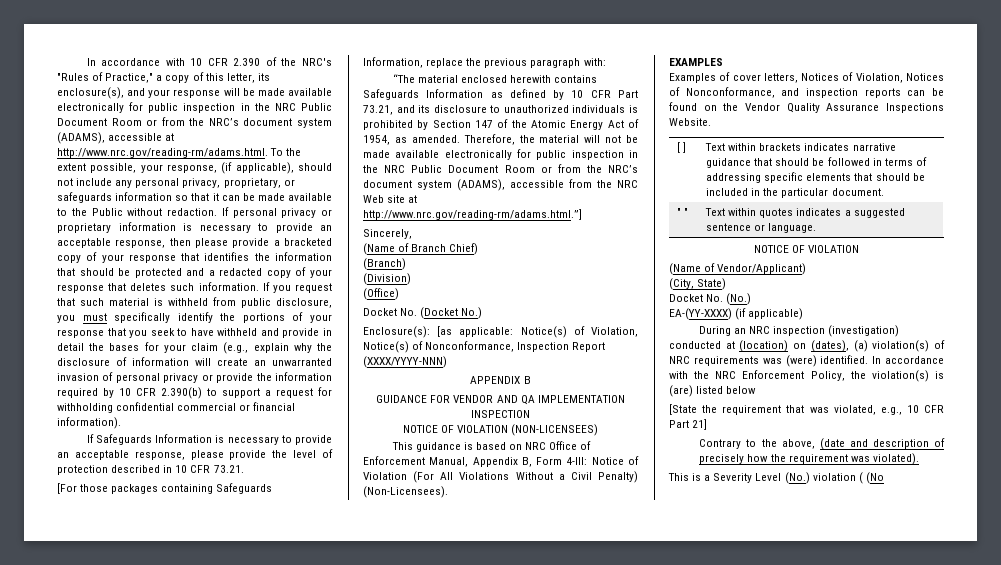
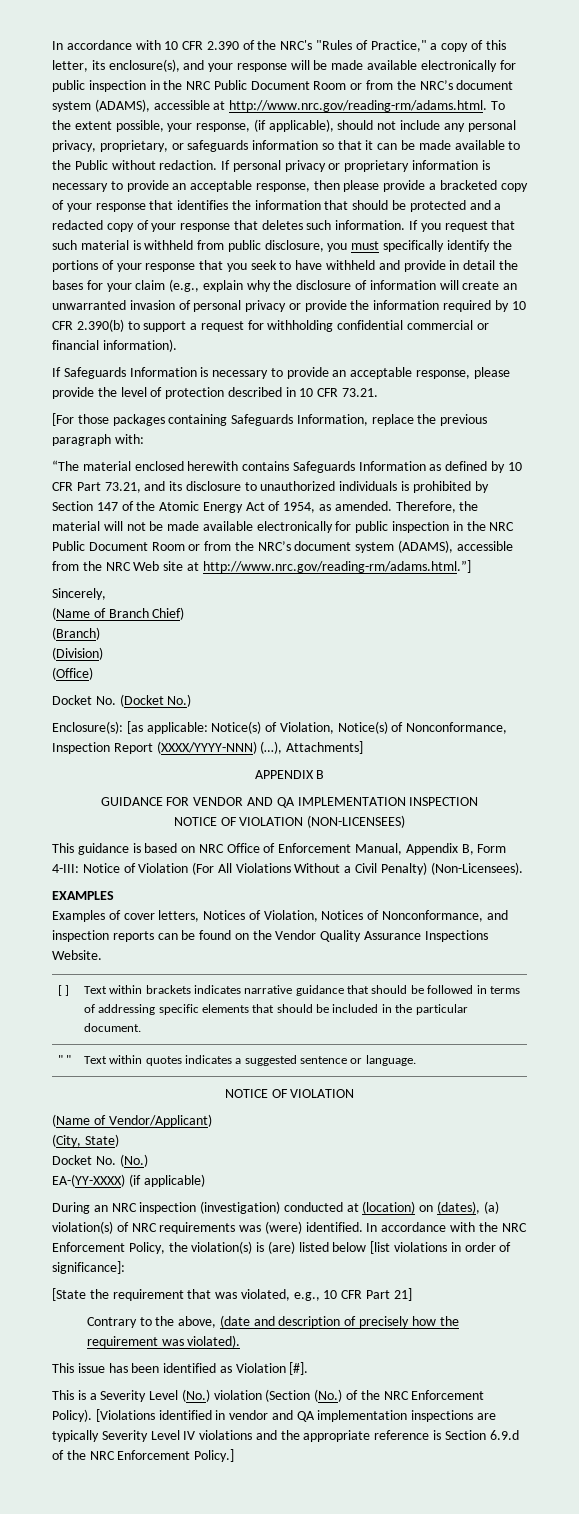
(447, 362) none -> [260,741,364,754] (…), Attachments]
(757, 390) none -> [370,1241,512,1254] [52,1261,125,1274] [list violations in order of significance]:
(919, 459) none -> [52,1362,309,1375] // This issue has been identified as Violation [#].
[858,472,884,484] ( (No -> [265,1389,485,1402] [52,1409,497,1422] [52,1430,519,1442] [52,1449,235,1462] (Section (No.) of the NRC Enforcement Policy). [Violations identified in vendor and QA implementation inspections are typically Severity Level IV violations and the appropriate reference is Section 6.9.d of the NRC Enforcement Policy.]

